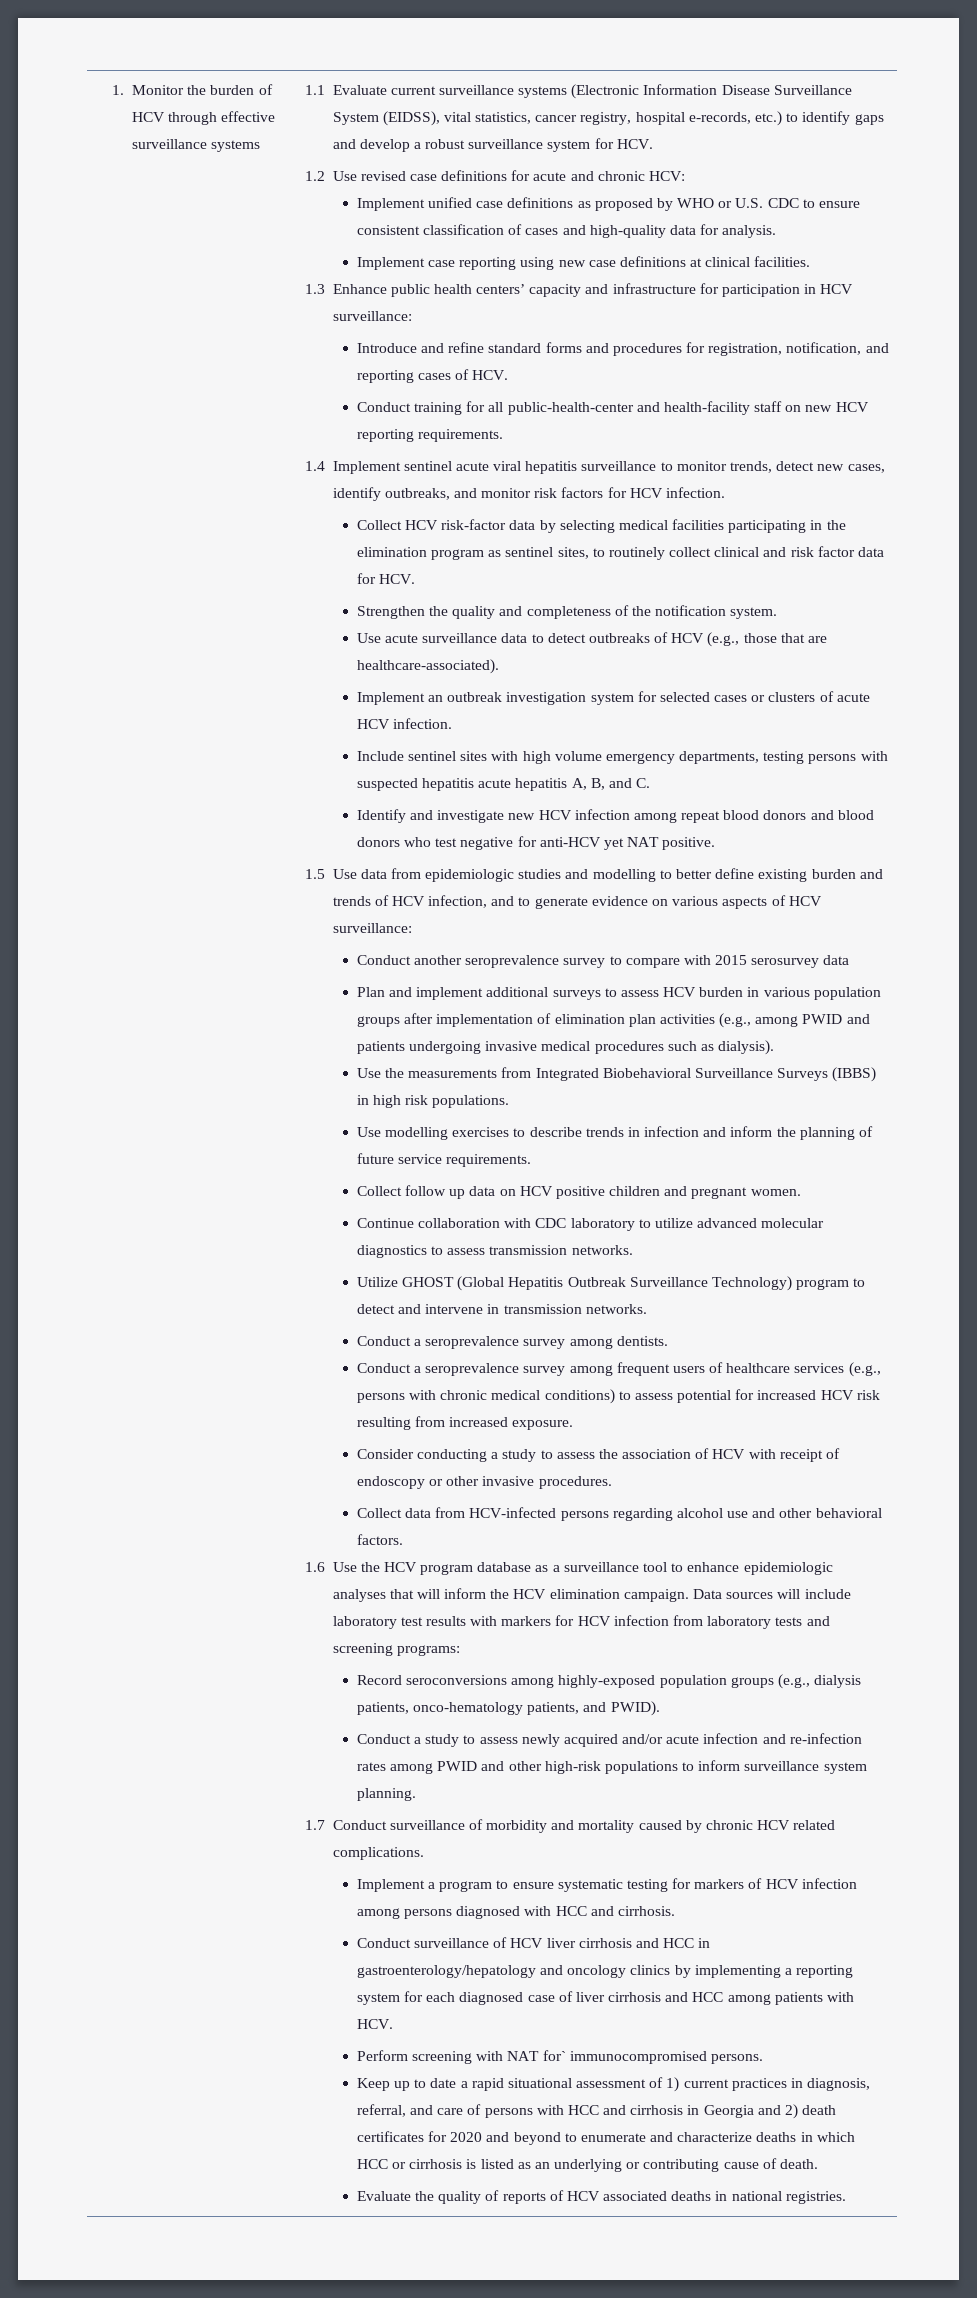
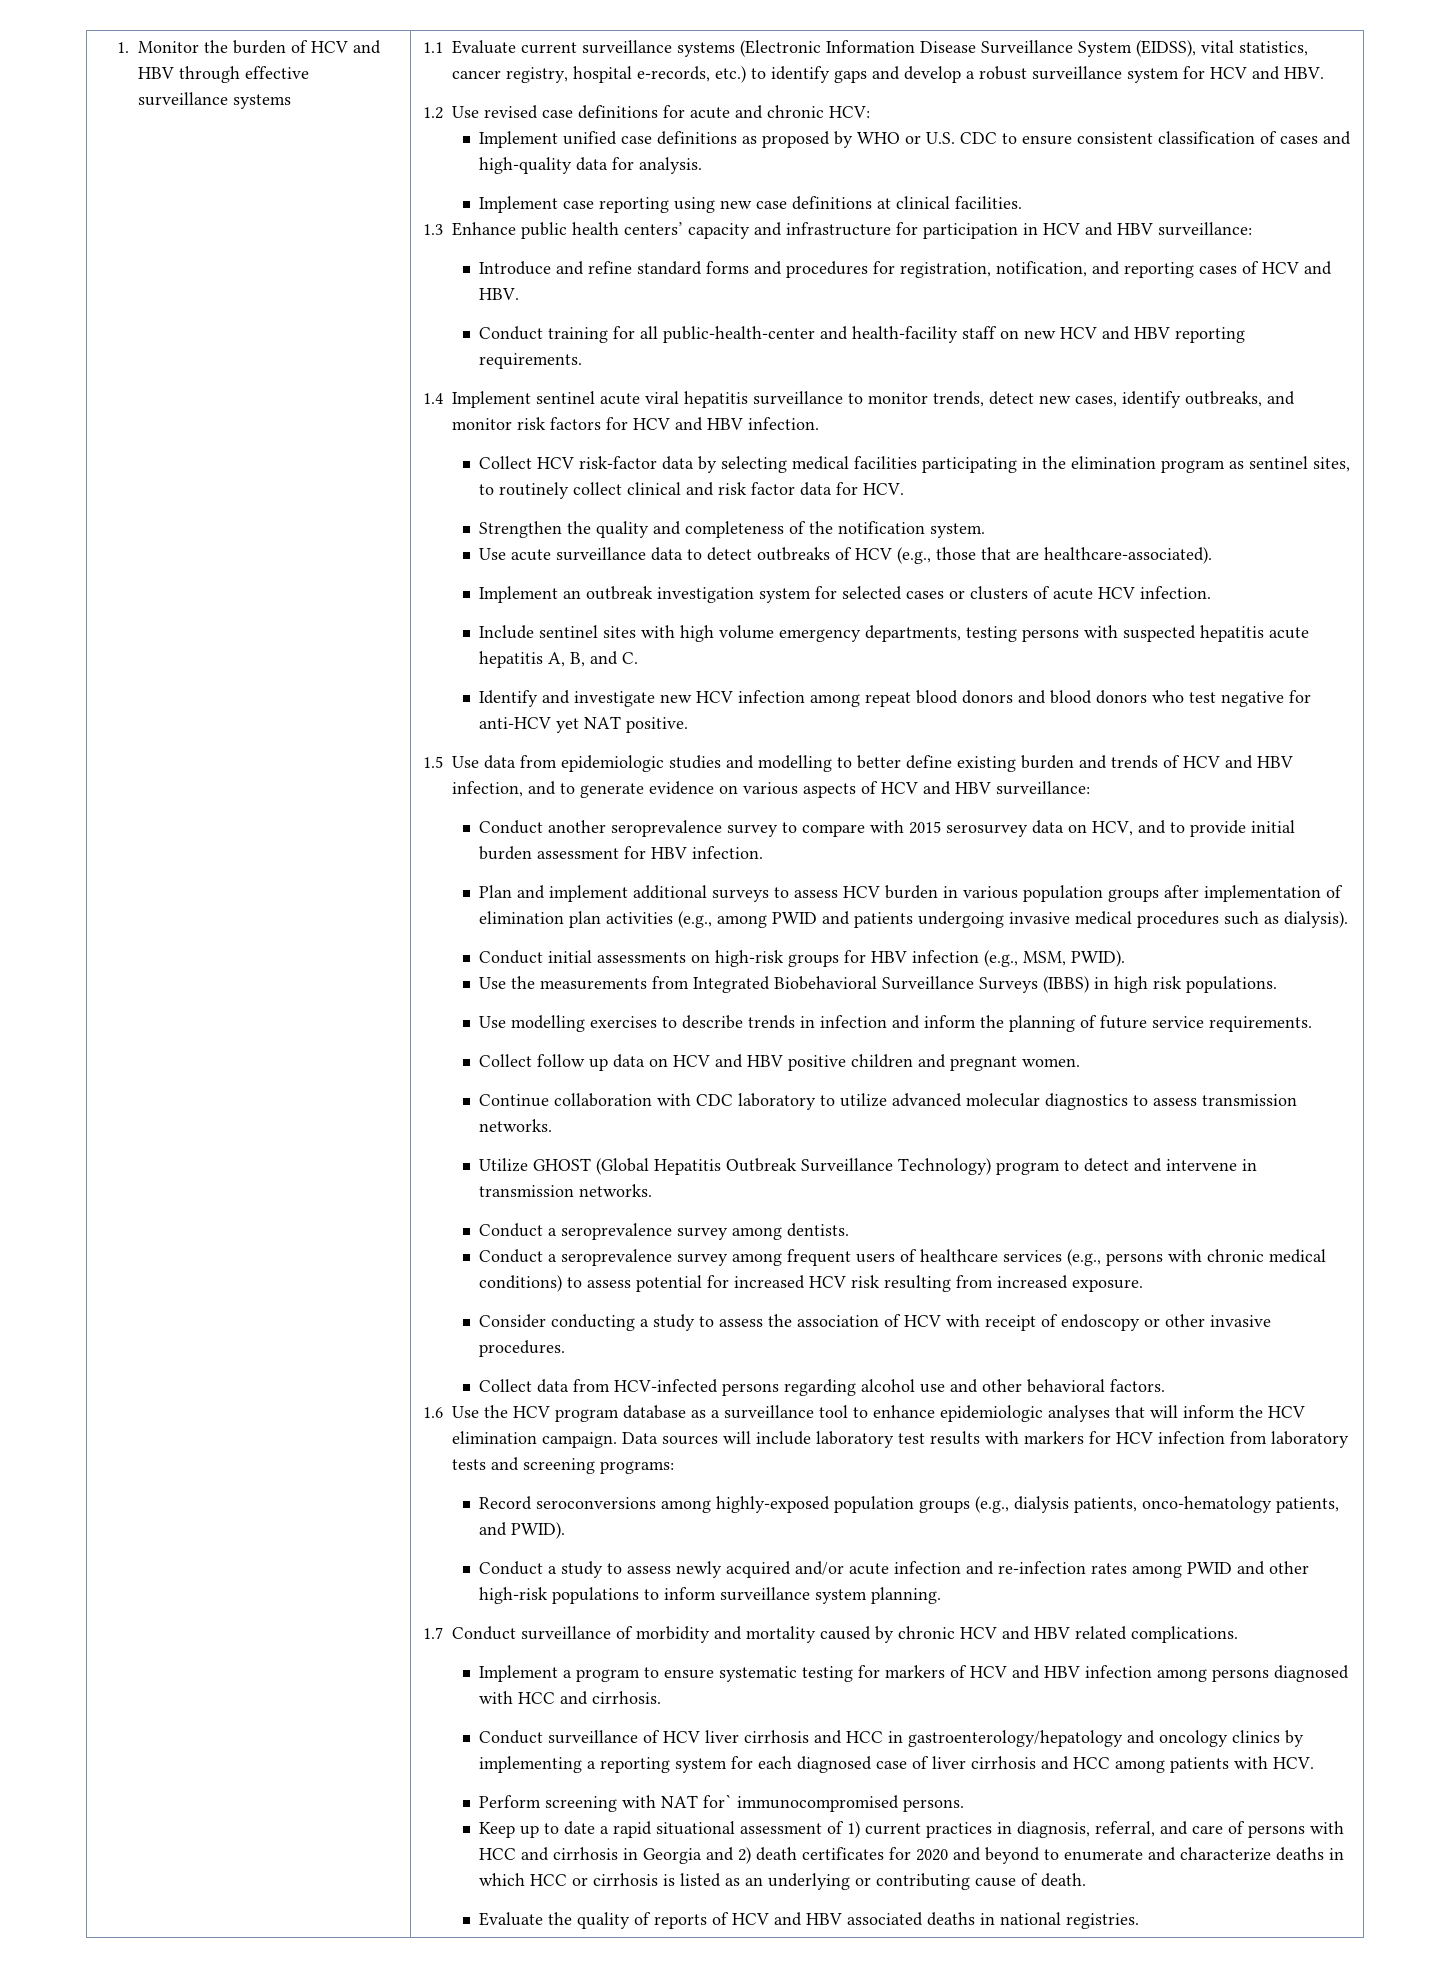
(166, 117) none -> [353,40,382,54] [138,67,175,79] and HBV
[616,139,653,149] HCV. -> [1210,66,1325,80] HCV and HBV.
(854, 289) none -> [1085,222,1154,236] and HBV
[472,370,509,380] HCV. -> [1261,261,1332,275] [478,288,519,300] HCV and HBV.
(869, 407) none -> [1101,326,1170,340] and HBV
(663, 493) none -> [675,417,744,431] and HBV
(425, 901) none -> [1225,755,1294,769] and HBV
(822, 901) none -> [923,781,992,795] and HBV
(850, 960) none -> [1067,820,1295,837] [478,846,763,860] on HCV, and to provide initial burden assessment for HBV infection.
(775, 1047) none -> [478,950,1125,967] // Conduct initial assessments on high-risk groups for HBV infection (e.g., MSM, PWID).
(553, 1191) none -> [714,1054,783,1068] and HBV
(791, 1825) none -> [1002,1626,1071,1640] and HBV
(799, 1884) none -> [1011,1665,1080,1679] and HBV
(600, 2196) none -> [773,1912,842,1926] and HBV

